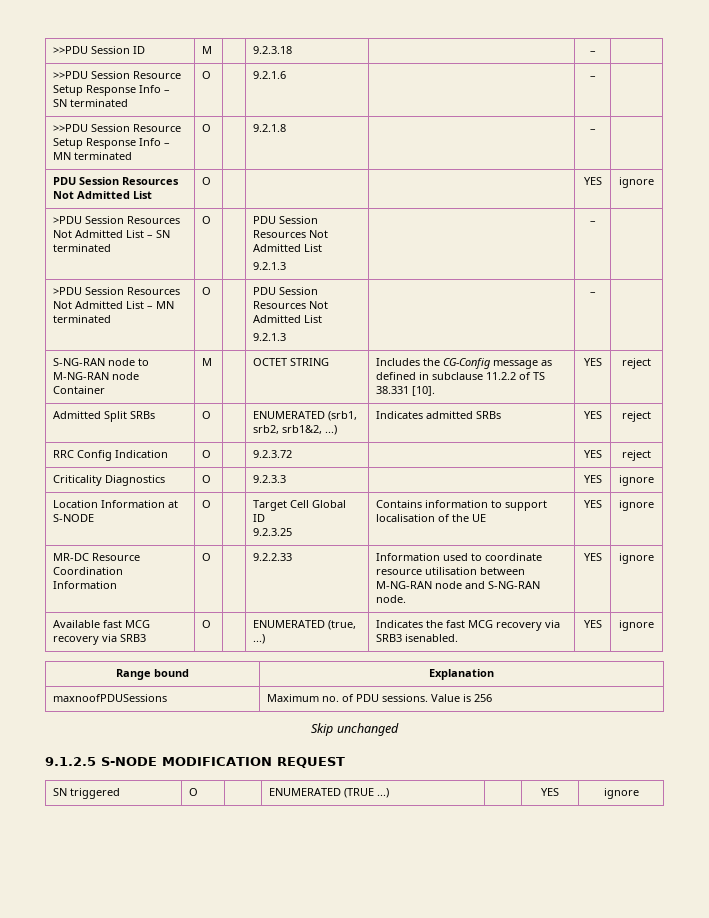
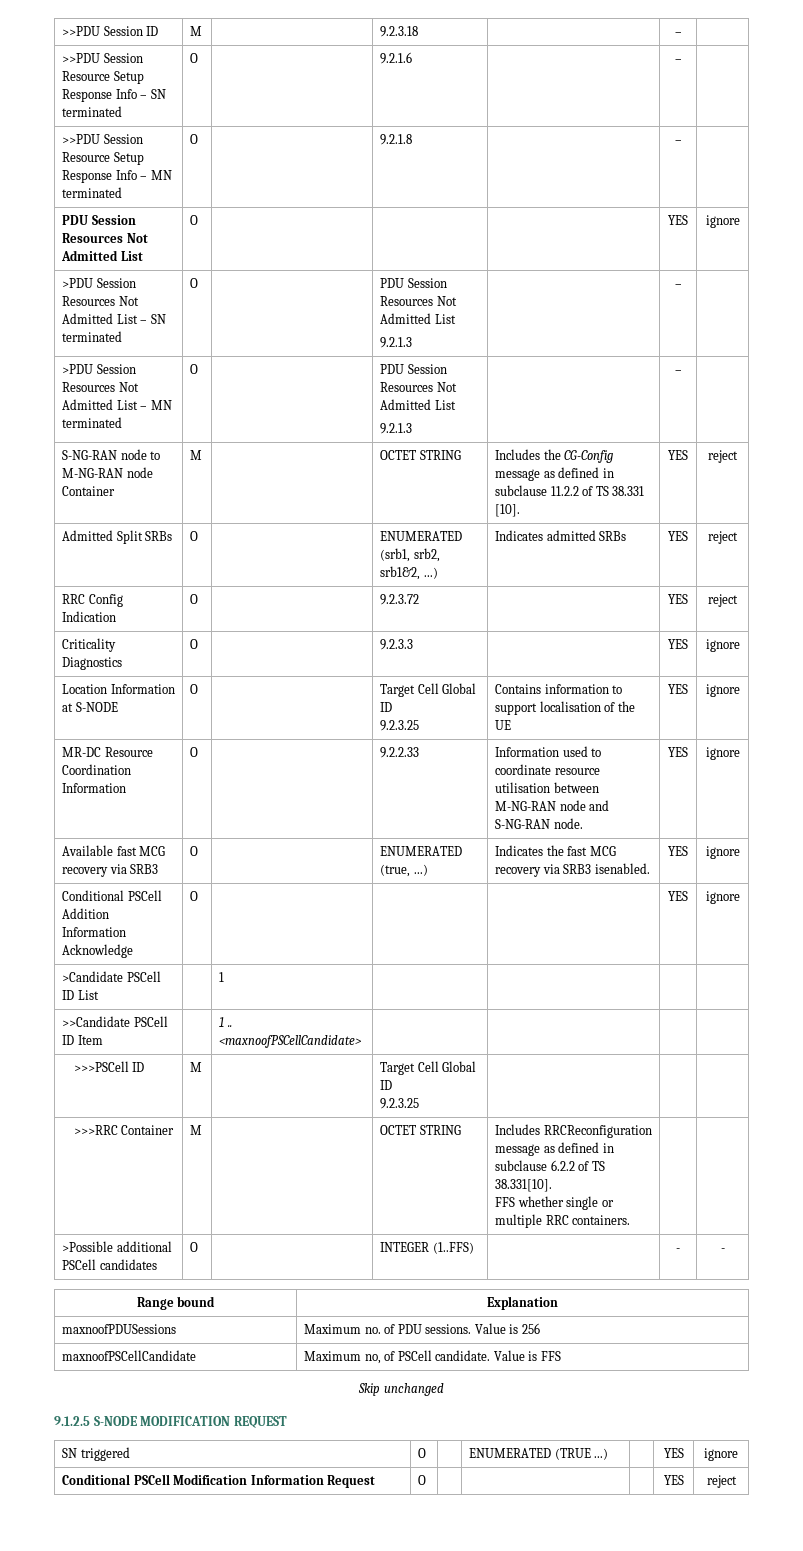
(654, 625) none -> [62,890,162,901] [62,908,110,919] [62,927,127,937] [62,944,134,958] [190,891,199,901] [668,891,688,901] [705,891,740,904] [62,971,161,982] [62,990,99,1000] [219,972,225,982] [62,1016,168,1027] [62,1035,103,1045] [219,1017,232,1027] [219,1035,363,1048] [73,1061,145,1072] [190,1062,203,1072] [380,1061,477,1075] [380,1080,393,1090] [380,1098,420,1109] [73,1125,175,1135] [190,1125,203,1135] [380,1125,461,1135] [495,1124,652,1138] [495,1142,614,1156] [495,1160,605,1171] [495,1179,553,1192] [495,1196,614,1210] [495,1214,631,1228] [62,1241,172,1252] [62,1259,157,1270] [190,1242,199,1252] [380,1242,474,1254] [676,1248,680,1252] [720,1248,725,1252] // Conditional PSCell Addition Information Acknowledge | O | | | | YES | ignore // >Candidate PSCell ID List | | 1 | | | | // >>Candidate PSCell ID Item | | 1 .. <maxnoofPSCellCandidate> | | | | // >>>PSCell ID | M | | Target Cell Global ID // 9.2.3.25 | | | // >>>RRC Container | M | | OCTET STRING | Includes RRCReconfiguration message as defined in subclause 6.2.2 of TS 38.331[10]. // FFS whether single or multiple RRC containers. | | // >Possible additional PSCell candidates | O | | INTEGER (1..FFS) | | - | -
(493, 698) none -> [62,1350,197,1361] [304,1350,561,1364] // maxnoofPSCellCandidate | Maximum no, of PSCell candidate. Value is FFS
(639, 793) none -> [62,1474,376,1488] [418,1475,427,1485] [663,1475,684,1485] [706,1475,737,1488] // Conditional PSCell Modification Information Request | O | | | | YES | reject

